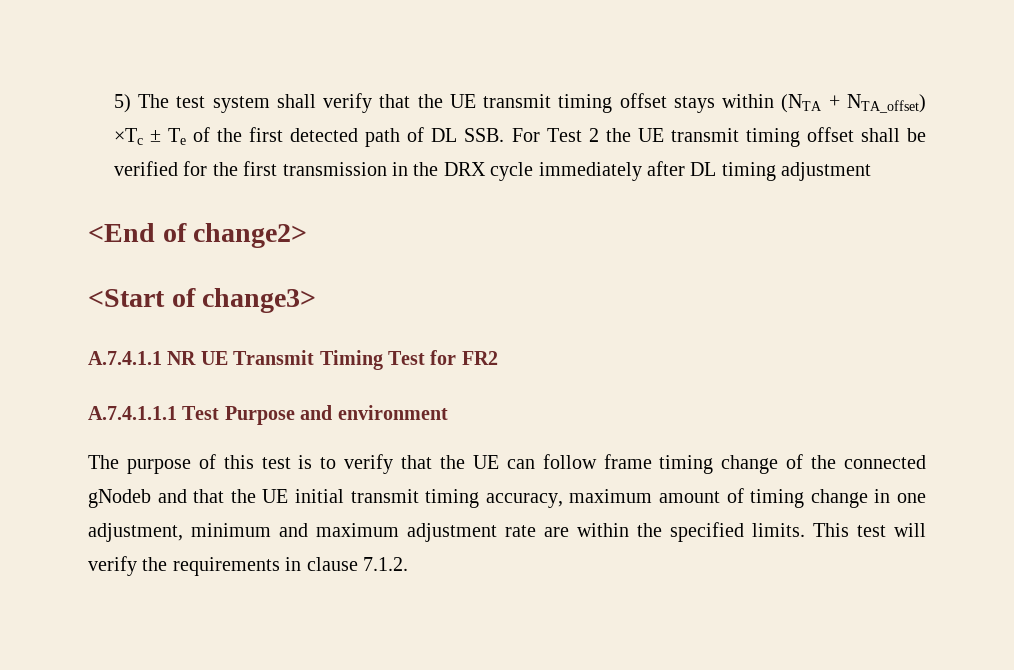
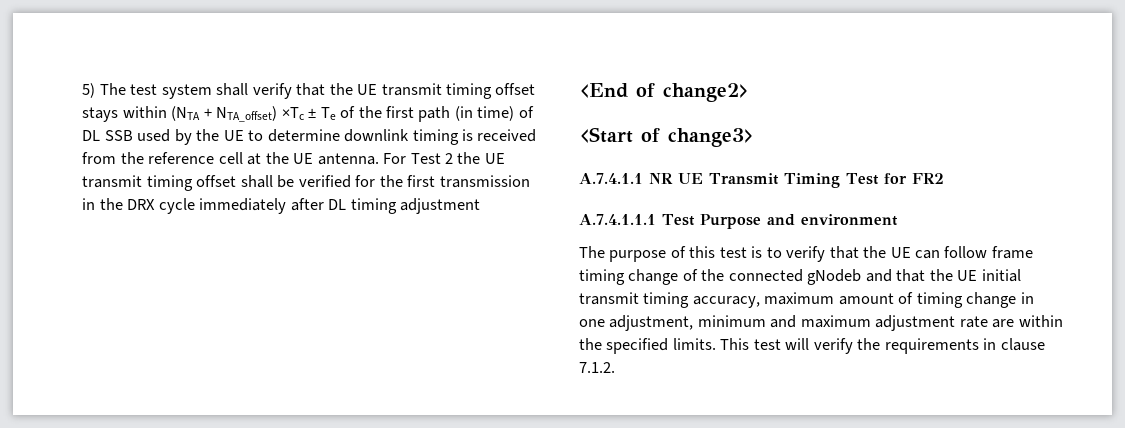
[290,127,505,147] detected path of DL SSB. -> [418,106,534,122] [82,129,537,145] [82,152,379,165] path (in time) of DL SSB used by the UE to determine downlink timing is received from the reference cell at the UE antenna.

